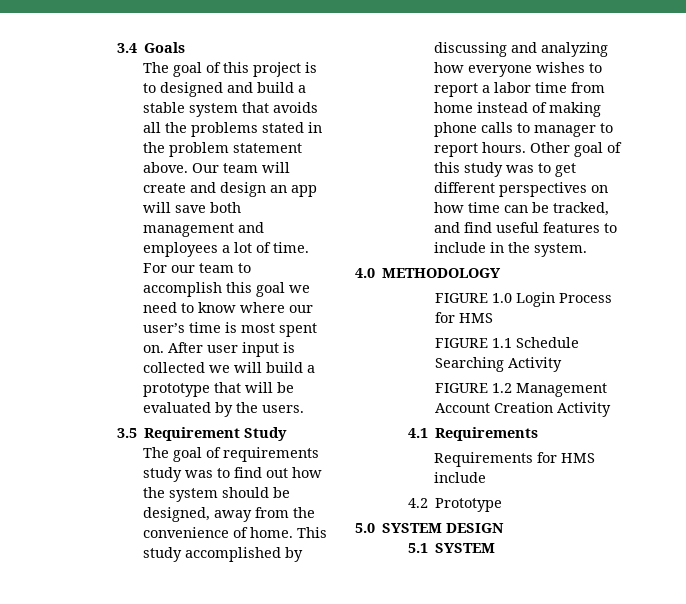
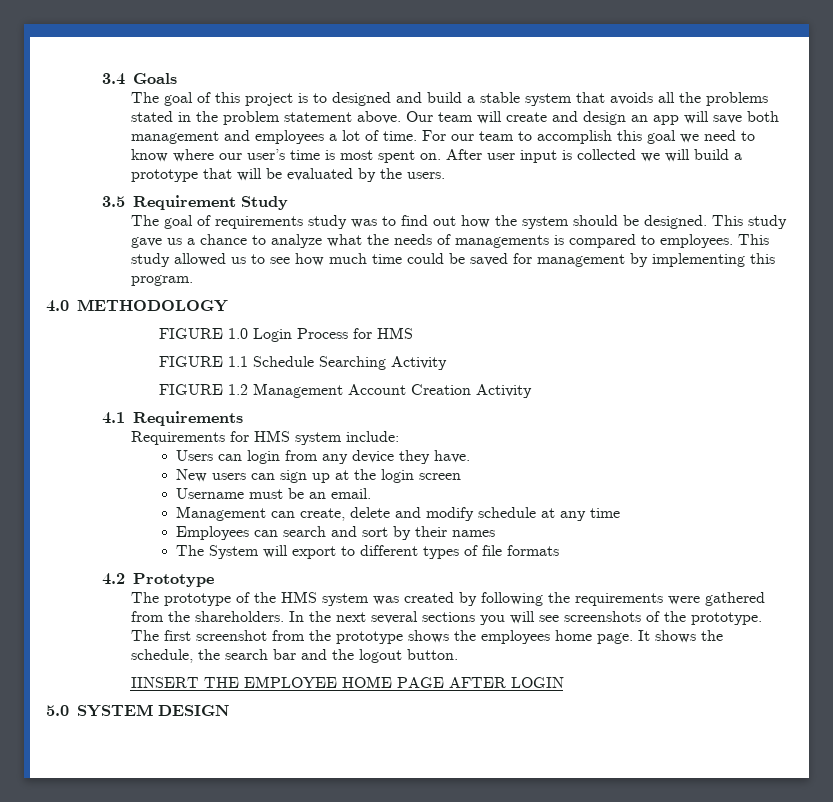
[142,507,315,522] [142,527,327,538] [142,547,303,562] [433,42,608,57] [433,62,602,77] [433,82,605,97] [433,102,601,117] [433,122,613,137] [433,142,622,157] [433,162,576,177] [433,182,608,197] [433,202,609,216] [433,222,617,233] [433,242,587,257] designed, away from the convenience of home. This study accomplished by discussing and analyzing how everyone wishes to report a labor time from home instead of making phone calls to manager to report hours. Other goal of this study was to get different perspectives on how time can be tracked, and find useful features to include in the system. -> [643,215,787,229] [130,234,769,248] [130,253,775,267] [130,275,193,286] designed. This study gave us a chance to analyze what the needs of managements is compared to employees. This study allowed us to see how much time could be saved for management by implementing this program.
[433,472,486,483] [407,498,502,512] include // 4.2 Prototype -> [294,431,399,445] [176,450,471,464] [176,469,462,483] [176,488,372,499] [176,506,621,521] [176,526,496,540] [176,545,560,559] [102,573,215,587] [130,591,765,606] [130,611,762,625] [130,630,723,644] [130,649,458,663] [130,676,564,688] system include: // Users can login from any device they have. // New users can sign up at the login screen // Username must be an email. // Management can create, delete and modify schedule at any time // Employees can search and sort by their names // The System will export to different types of file formats // 4.2 Prototype // The prototype of the HMS system was created by following the requirements were gathered from the shareholders. In the next several sections you will see screenshots of the prototype. The first screenshot from the prototype shows the employees home page. It shows the schedule, the search bar and the logout button. // IINSERT THE EMPLOYEE HOME PAGE AFTER LOGIN
[407,543,495,553] // 5.1 SYSTEM -> (229, 710) none

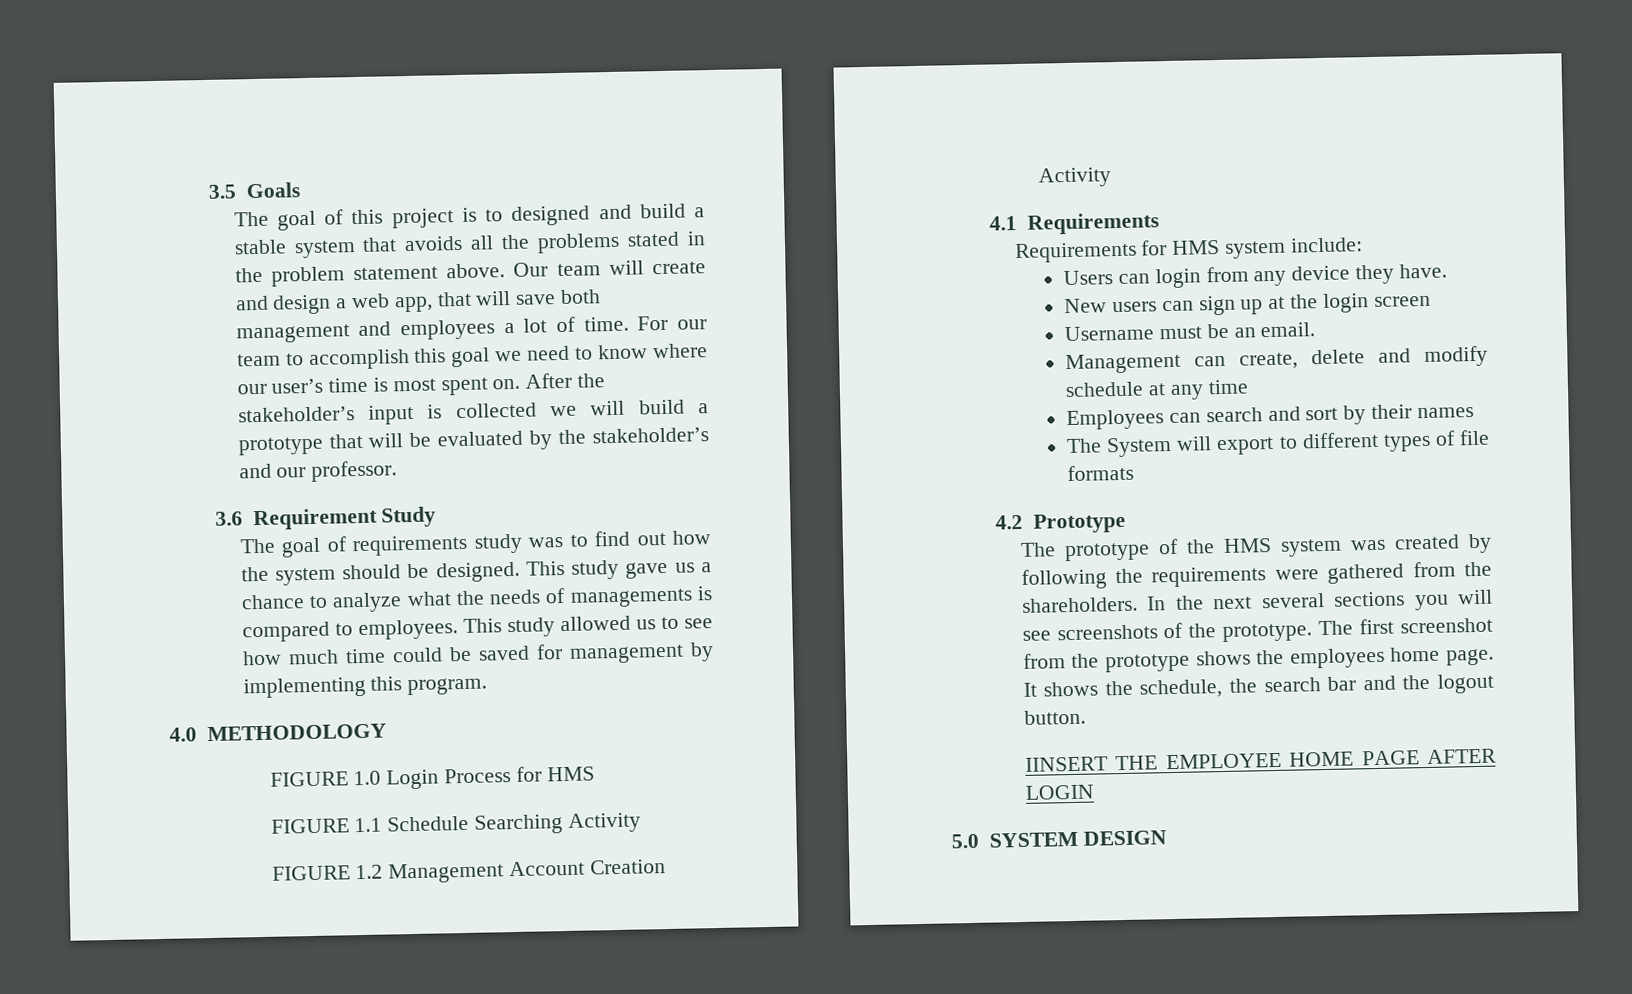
[102,73,126,85] 3.4 -> [207,184,236,199] 3.5
[630,115,679,125] an app -> [335,291,472,313] a web app, that
[486,153,515,160] user -> [577,373,606,388] [237,406,355,423] the stakeholder’s
[406,172,445,179] [102,196,126,207] users. // 3.5 -> [592,427,709,444] [238,460,398,482] [214,511,243,526] stakeholder’s and our professor. // 3.6

